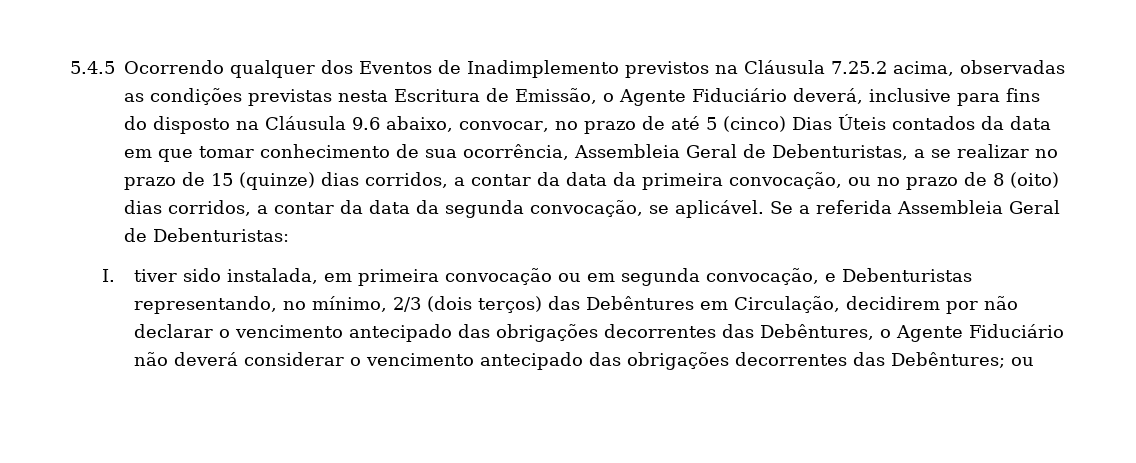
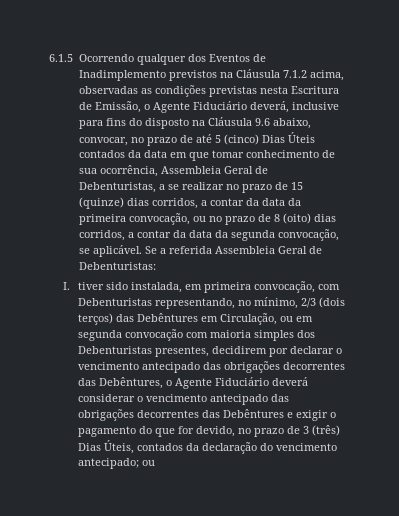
[70,61,115,74] 5.4.5 -> [49,54,73,62] 6.1.5
[831,61,887,74] 7.25.2 -> [282,70,307,78] 7.1.2
[445,268,837,286] convocação ou em segunda convocação, e -> [253,281,340,293] convocação, com
(841, 304) none -> [279,316,313,322] [77,329,315,341] [77,346,209,357] ou em segunda convocação com maioria simples dos Debenturistas presentes,
[984,296,1019,310] não -> (288, 352) none
[134,352,169,366] não -> (269, 381) none
[891,352,1006,368] Debêntures; -> [222,409,336,421] [77,425,340,437] [77,440,337,454] [77,458,139,469] Debêntures e exigir o pagamento do que for devido, no prazo de 3 (três) Dias Úteis, contados da declaração do vencimento antecipado;

